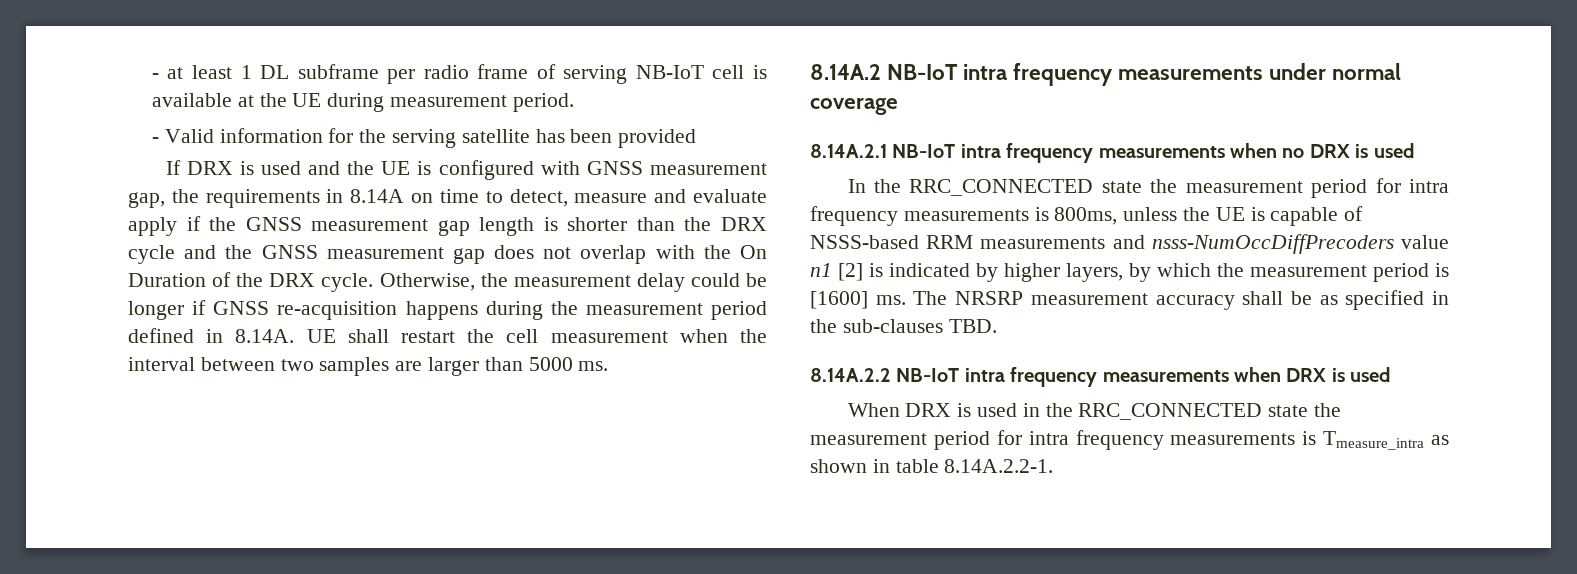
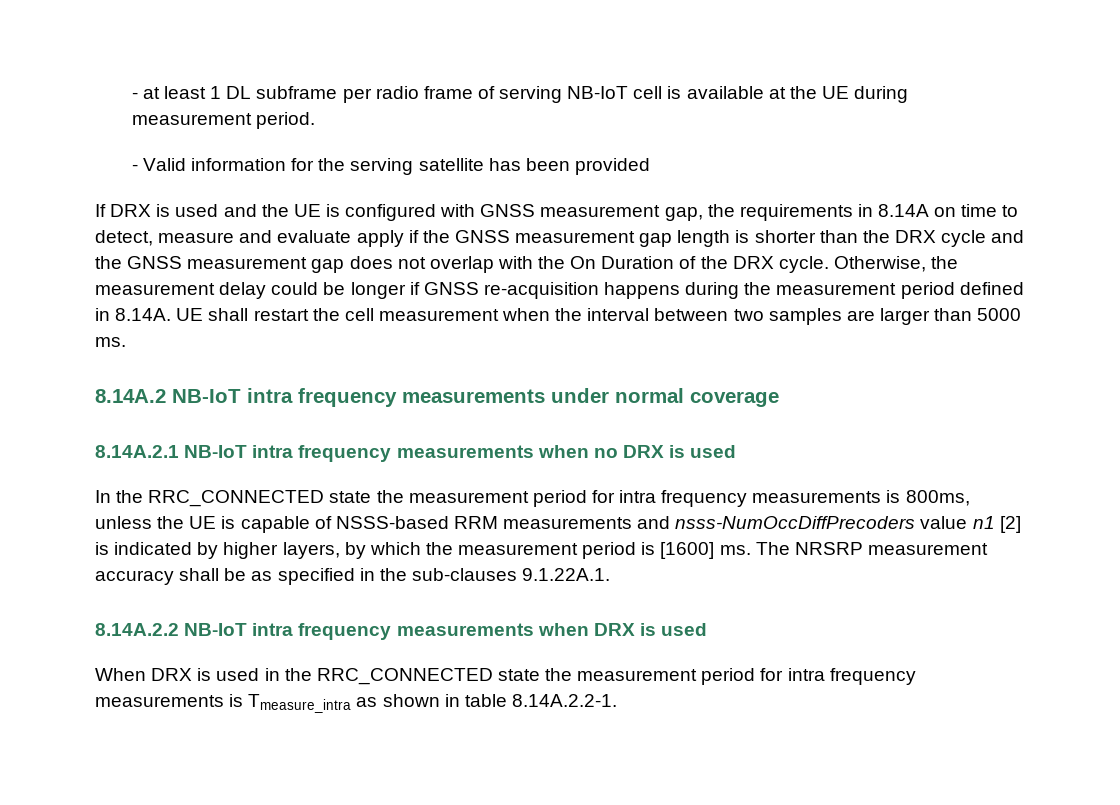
[948,319,997,333] TBD. -> [522,568,611,581] 9.1.22A.1.

